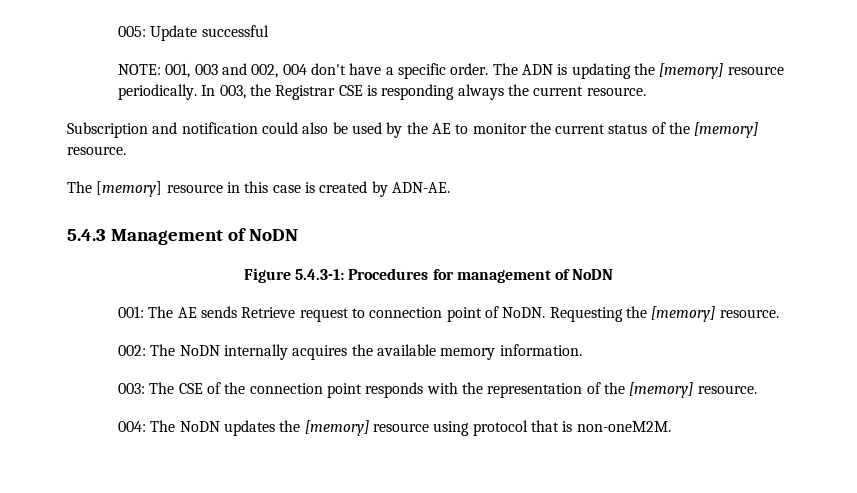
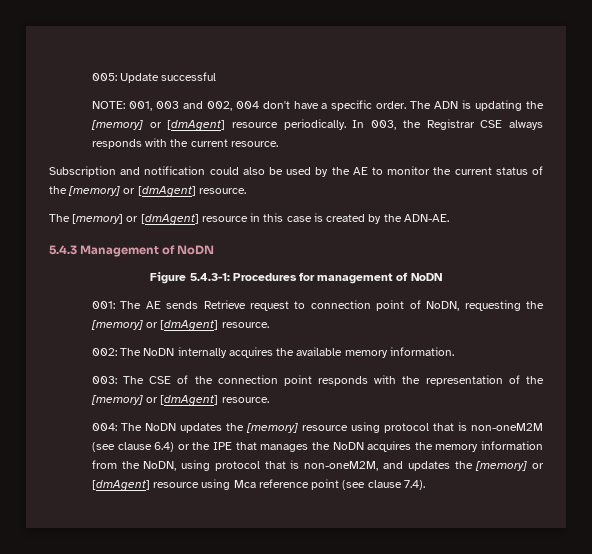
(724, 71) none -> [149,120,226,131] or [dmAgent]
[367,84,504,100] is responding always -> [509,120,544,130] [91,138,168,149] always responds with
(759, 130) none -> [123,186,196,197] or [dmAgent]
(163, 189) none -> [126,214,199,225] or [dmAgent]
(388, 189) none -> [383,214,402,222] the
[502,306,716,322] NoDN. Requesting the [memory] -> [426,300,544,311] [90,320,219,331] NoDN, requesting the [memory] or [dmAgent]
(694, 390) none -> [146,395,219,406] or [dmAgent]
[576,421,671,432] non-oneM2M. -> [470,423,543,431] [91,441,544,452] [91,460,544,471] [91,479,425,491] non-oneM2M (see clause 6.4) or the IPE that manages the NoDN acquires the memory information from the NoDN, using protocol that is non-oneM2M, and updates the [memory] or [dmAgent] resource using Mca reference point (see clause 7.4).

